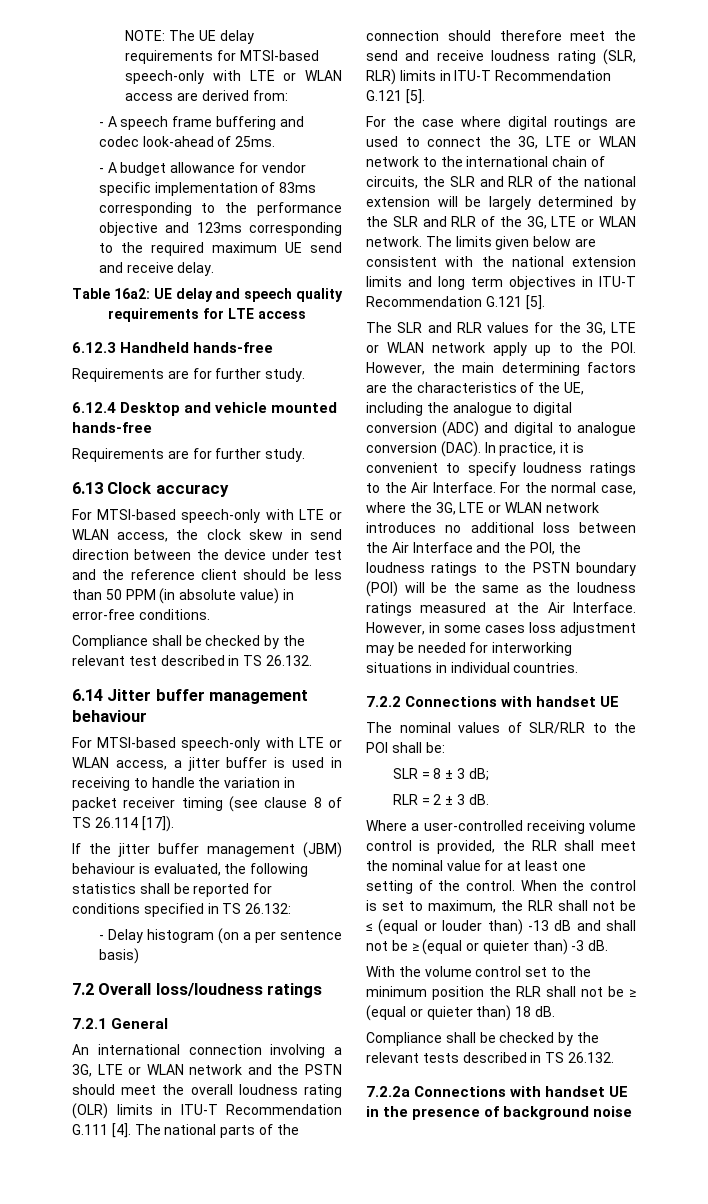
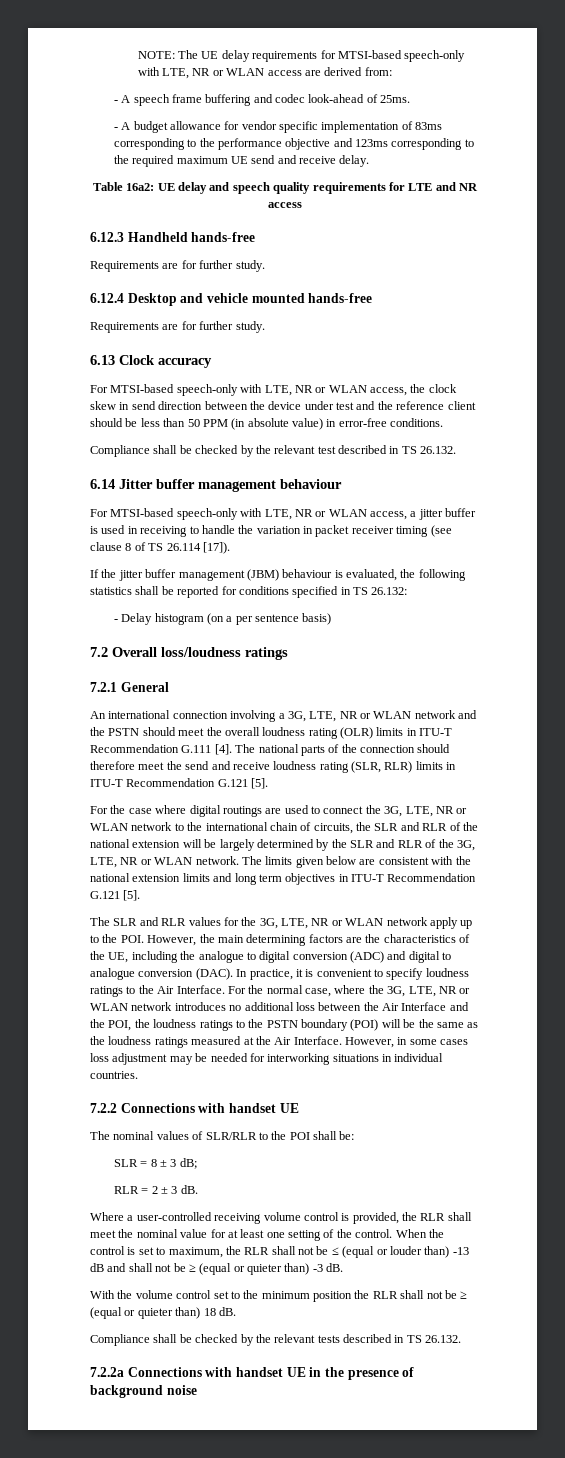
[249,70,275,81] LTE -> [162,68,211,79] LTE, NR
(254, 313) none -> [435,182,479,191] and NR
[298,509,324,520] LTE -> [264,385,313,396] LTE, NR
[298,737,324,748] LTE -> [264,509,313,520] LTE, NR
[97,1064,123,1075] LTE -> [309,711,358,722] LTE, NR
[545,136,571,147] LTE -> [405,806,454,817] LTE, NR
[551,216,577,227] LTE -> [90,857,139,868] LTE, NR
[611,322,636,333] LTE -> [281,918,330,929] LTE, NR
[459,502,485,513] LTE -> [408,986,457,997] LTE, NR

